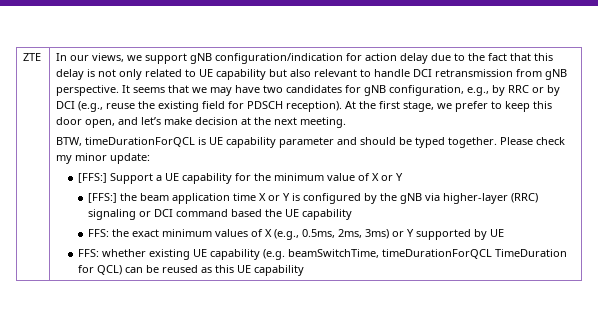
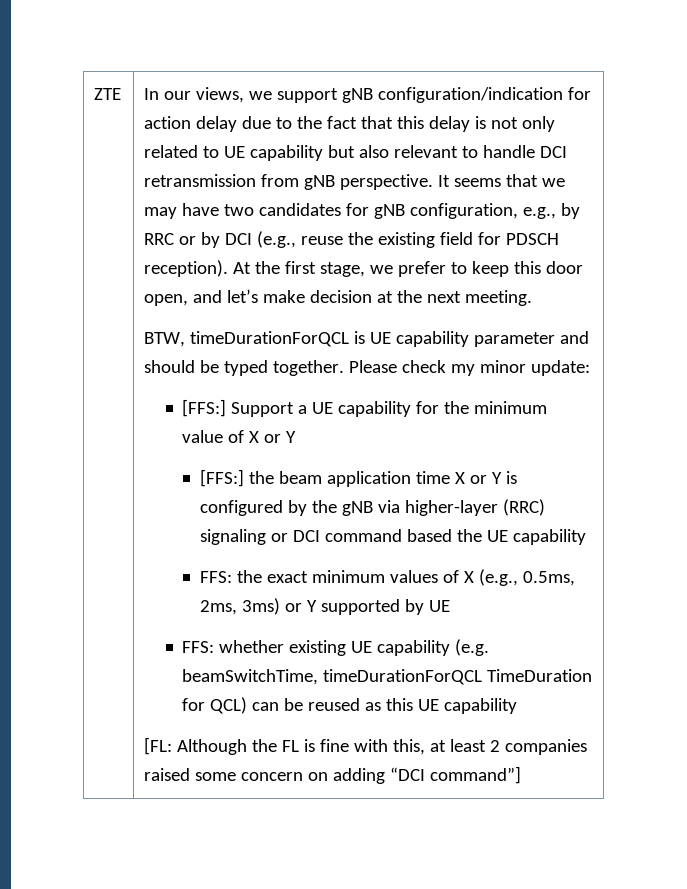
(304, 270) none -> [144,737,588,755] [144,766,522,784] // [FL: Although the FL is fine with this, at least 2 companies raised some concern on adding “DCI command”]

